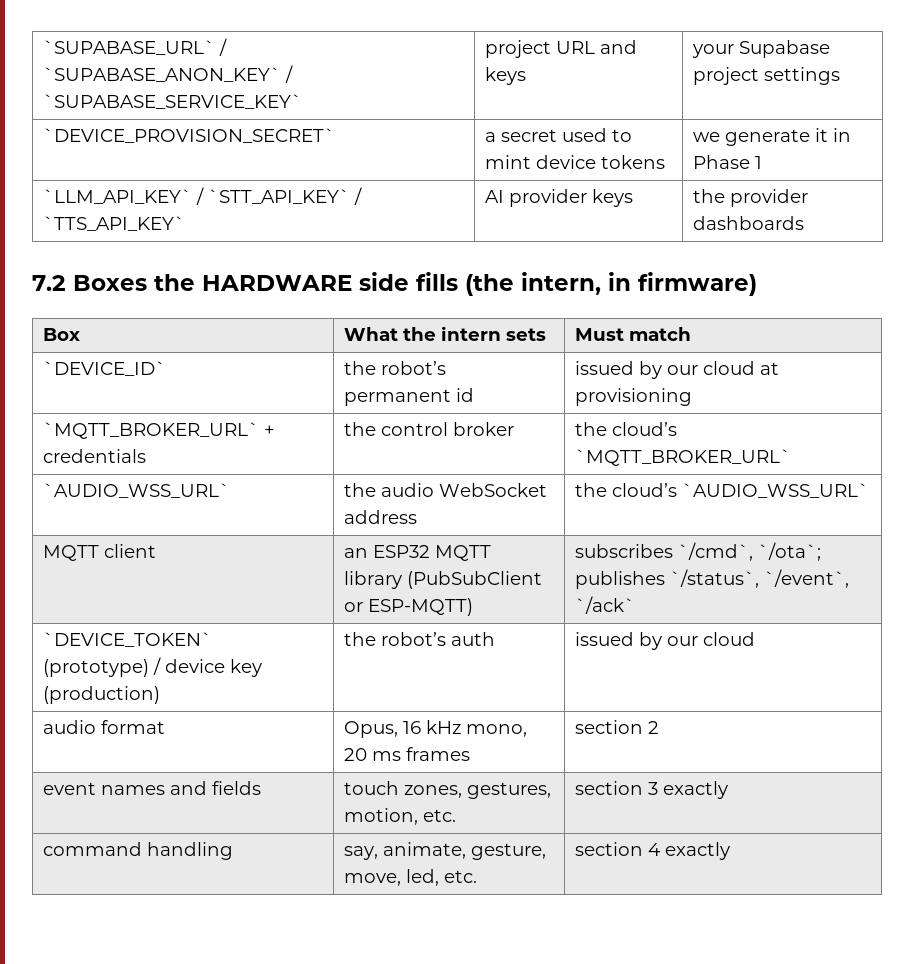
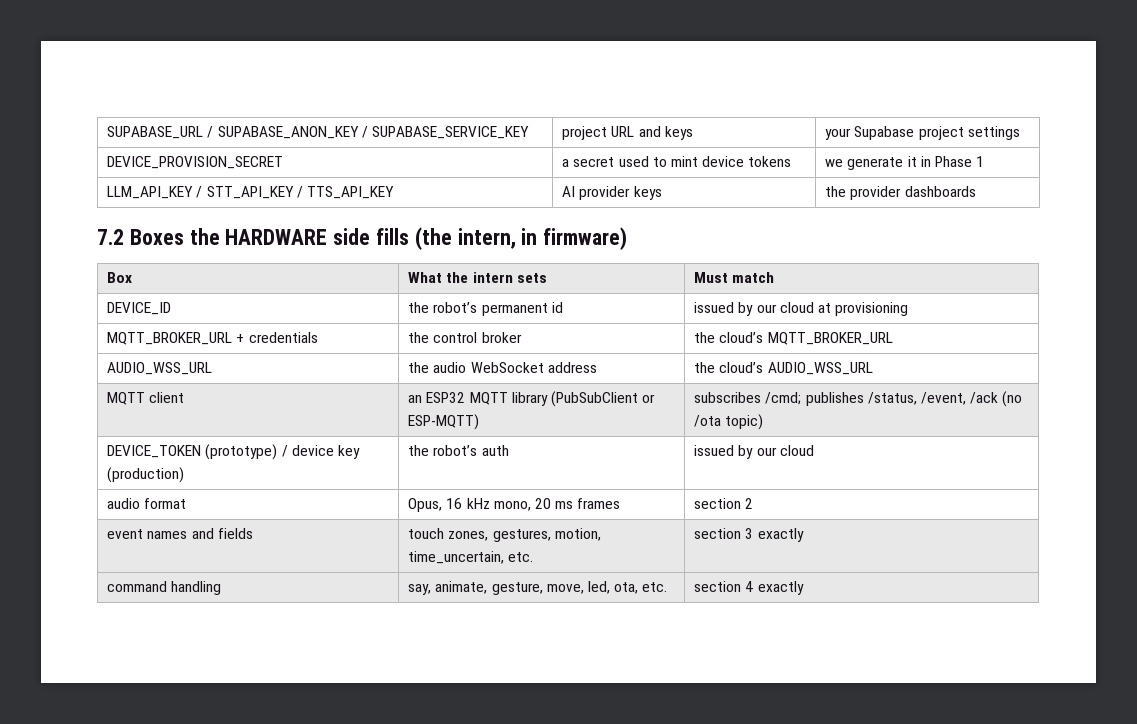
[43,38,228,56] [43,65,294,83] [43,94,303,109] `SUPABASE_URL` / `SUPABASE_ANON_KEY` / `SUPABASE_SERVICE_KEY` -> [107,126,530,139] SUPABASE_URL / SUPABASE_ANON_KEY / SUPABASE_SERVICE_KEY
[43,128,336,143] `DEVICE_PROVISION_SECRET` -> [107,156,284,169] DEVICE_PROVISION_SECRET
[43,187,363,205] [43,216,186,231] `LLM_API_KEY` / `STT_API_KEY` / `TTS_API_KEY` -> [107,186,395,199] LLM_API_KEY / STT_API_KEY / TTS_API_KEY
[43,361,167,376] `DEVICE_ID` -> [107,302,172,315] DEVICE_ID
[43,422,260,439] `MQTT_BROKER_URL` -> [107,332,233,345] MQTT_BROKER_URL
[575,449,792,466] [43,483,231,498] `MQTT_BROKER_URL` // `AUDIO_WSS_URL` -> [767,332,893,345] [107,362,213,375] MQTT_BROKER_URL // AUDIO_WSS_URL
[682,483,870,498] `AUDIO_WSS_URL` -> [767,362,873,375] AUDIO_WSS_URL
[678,542,822,561] [575,569,850,589] [575,596,636,614] [43,632,213,647] `/cmd`, `/ota`; publishes `/status`, `/event`, `/ack` // `DEVICE_TOKEN` -> [765,391,1023,407] [694,414,764,430] [107,445,202,458] /cmd; publishes /status, /event, /ack (no /ota topic) // DEVICE_TOKEN
(419, 816) none -> [408,551,505,564] time_uncertain,
(440, 877) none -> [614,582,639,594] ota,

